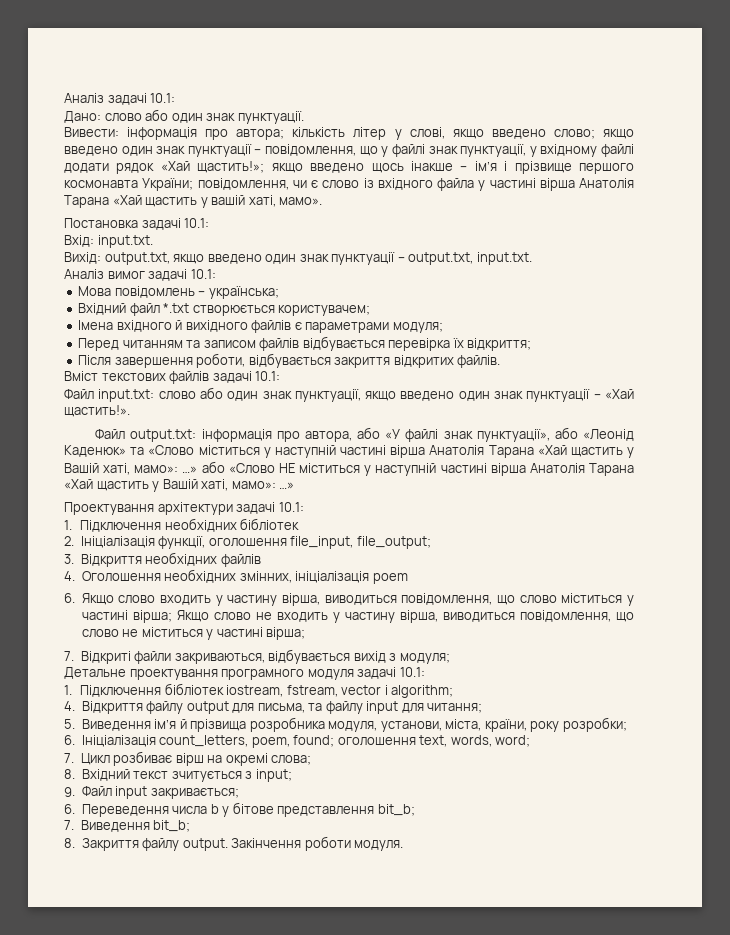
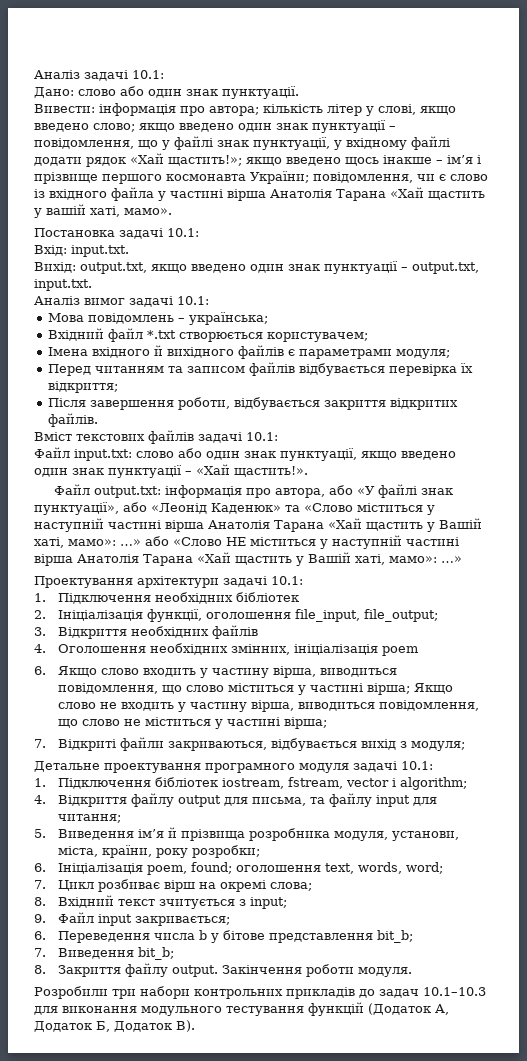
[159,735,249,747] count_letters, -> (143, 868) none
(404, 845) none -> [34,986,486,999] [34,1002,449,1016] [34,1020,195,1032] // Розробили три набори контрольних прикладів до задач 10.1–10.3 для виконання модульного тестування функцій (Додаток А, Додаток Б, Додаток В).

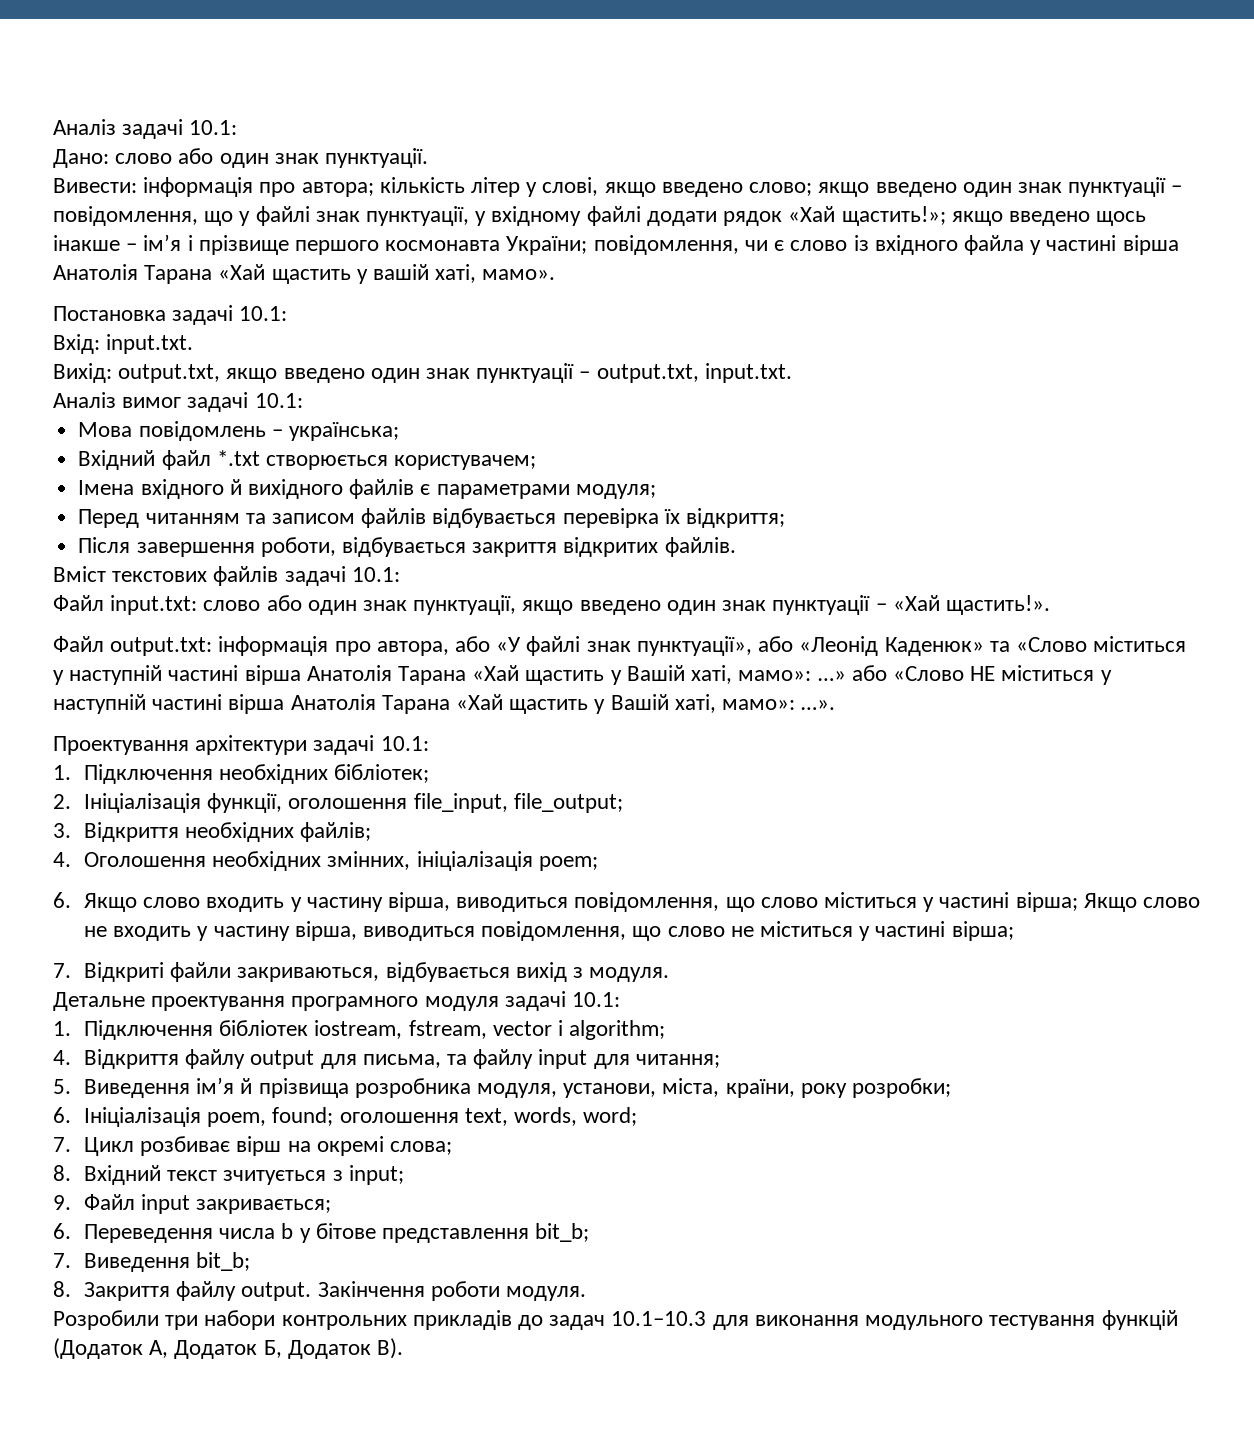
[441,556,462,563] …» -> [801,700,836,710] …».
[235,592,299,602] бібліотек -> [334,764,430,783] бібліотек;
[211,625,258,639] файлів -> [300,822,372,842] файлів;
[381,646,418,656] poem -> [538,856,598,871] poem;
[410,741,465,751] модуля; -> [589,967,670,982] модуля.

